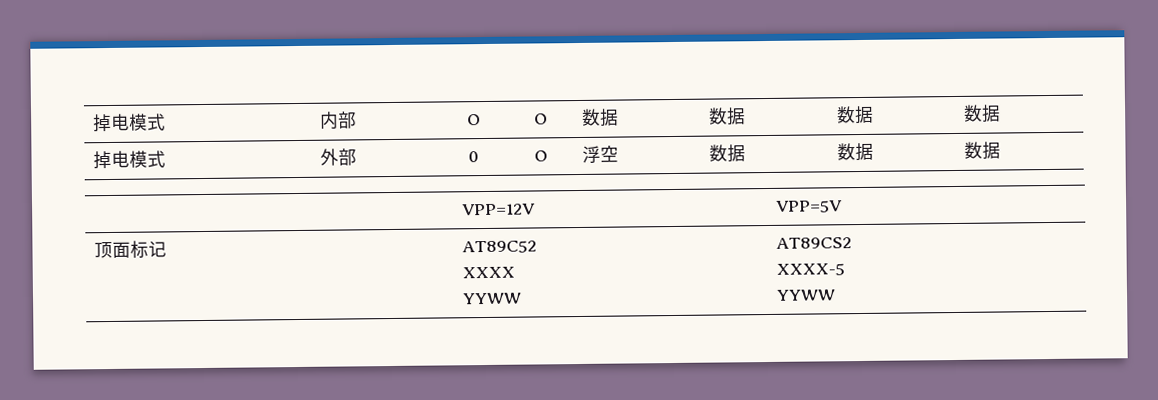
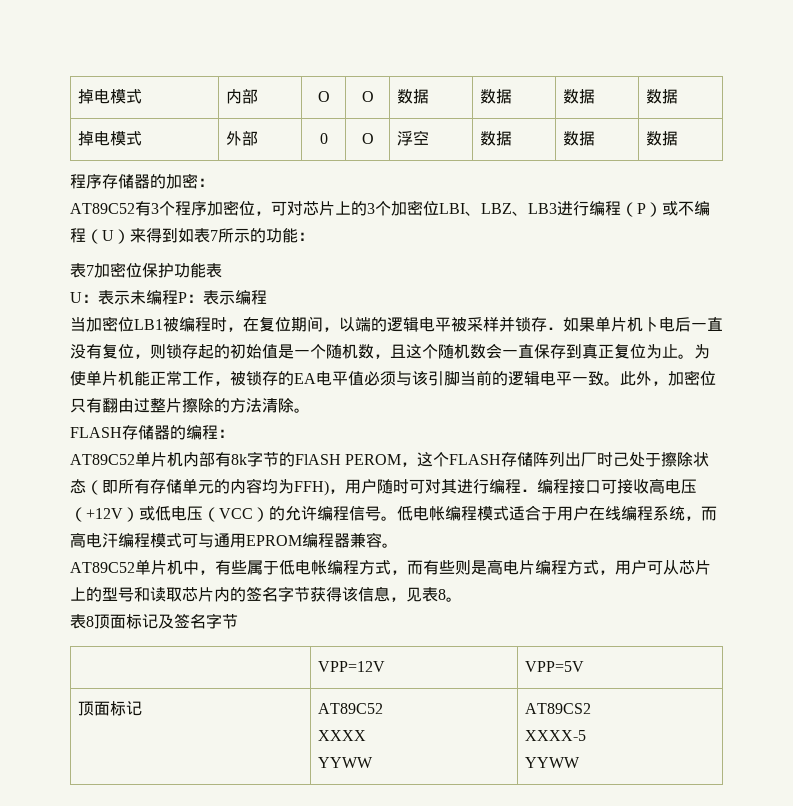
(1002, 150) none -> [70,173,214,189] [70,200,710,217] [70,228,314,244] [70,262,222,278] [70,290,267,305] [70,316,723,332] [70,343,710,359] [70,370,716,386] [70,398,310,413] [70,425,234,440] [70,451,710,467] [70,478,697,496] [70,505,717,522] [70,532,398,548] [70,559,711,575] [70,586,462,602] [70,613,238,629] // 程序存储器的加密： // AT89C52有3个程序加密位，可对芯片上的3个加密位LBI、LBZ、LB3进行编程（P）或不编程（U）来得到如表7所示的功能： // 表7加密位保护功能表 // U：表示未编程P：表示编程 // 当加密位LB1被编程时，在复位期间，以端的逻辑电平被采样并锁存．如果单片机卜电后一直没有复位，则锁存起的初始值是一个随机数，且这个随机数会一直保存到真正复位为止。为使单片机能正常工作，被锁存的EA电平值必须与该引脚当前的逻辑电平一致。此外，加密位只有翻由过整片擦除的方法清除。 // FLASH存储器的编程： // AT89C52单片机内部有8k字节的FlASH PEROM，这个FLASH存储阵列出厂时己处于擦除状态（即所有存储单元的内容均为FFH)，用户随时可对其进行编程．编程接口可接收高电压（+12V）或低电压（VCC）的允许编程信号。低电帐编程模式适合于用户在线编程系统，而高电汗编程模式可与通用EPROM编程器兼容。 // AT89C52单片机中，有些属于低电帐编程方式，而有些则是高电片编程方式，用户可从芯片上的型号和读取芯片内的签名字节获得该信息，见表8。 // 表8顶面标记及签名字节

